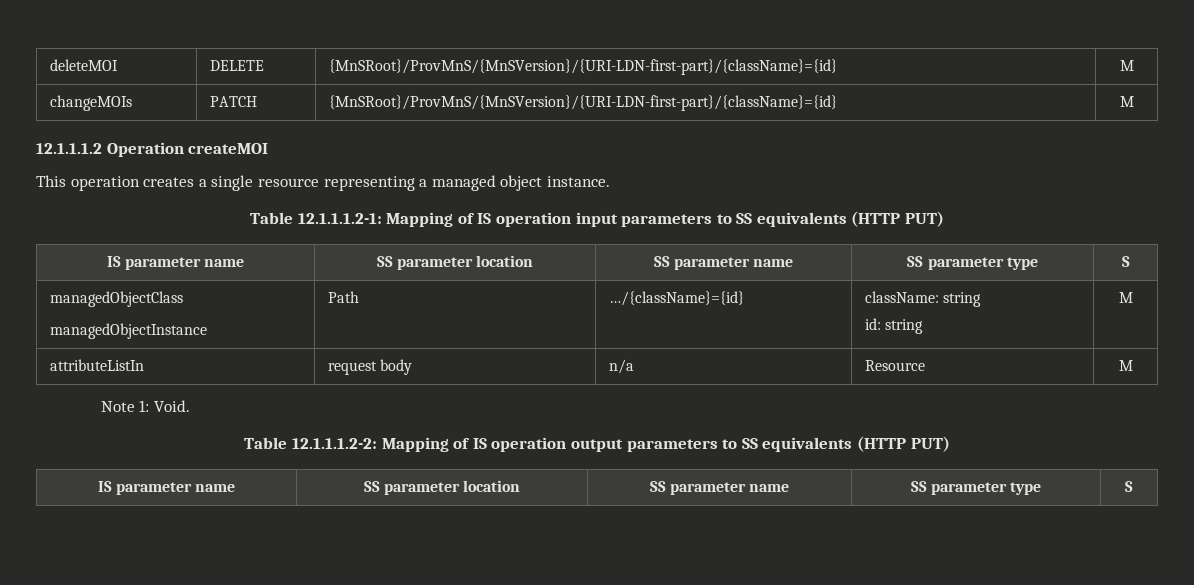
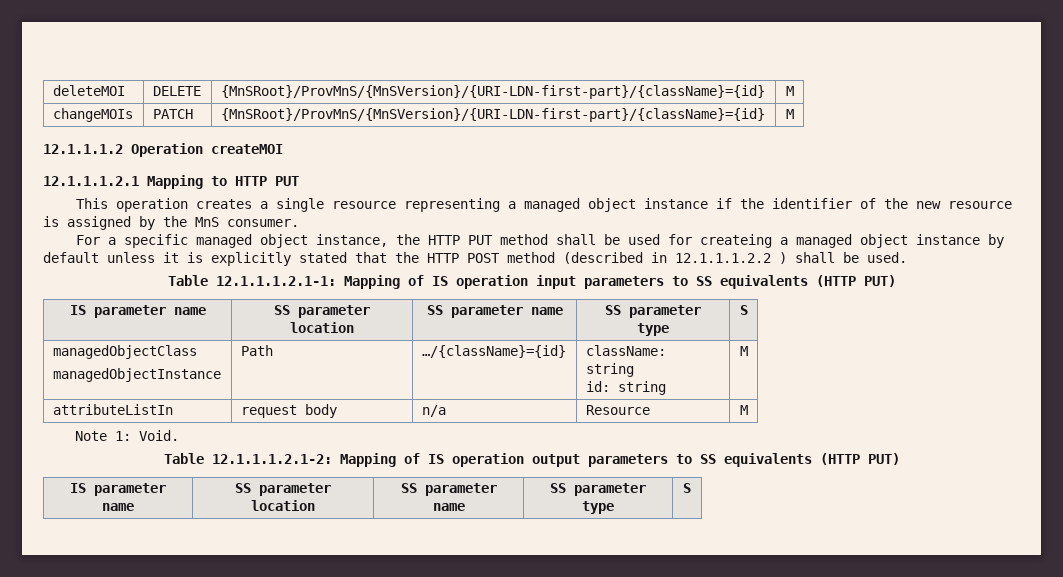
(269, 148) none -> [43,175,299,189] // 12.1.1.1.2.1 Mapping to HTTP PUT
[546,176,610,187] [249,212,382,224] instance. // Table 12.1.1.1.2-1: -> [644,198,1013,209] [43,216,299,230] [76,234,1005,248] [43,252,907,266] [167,275,336,286] instance if the identifier of the new resource is assigned by the MnS consumer. // For a specific managed object instance, the HTTP PUT method shall be used for createing a managed object instance by default unless it is explicitly stated that the HTTP POST method (described in 12.1.1.1.2.2 ) shall be used. // Table 12.1.1.1.2.1-1:
[292,438,378,449] 12.1.1.1.2-2: -> [211,454,332,464] 12.1.1.1.2.1-2:

